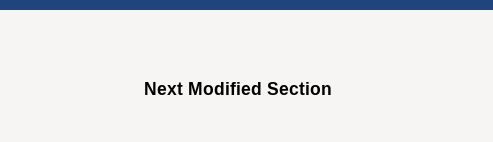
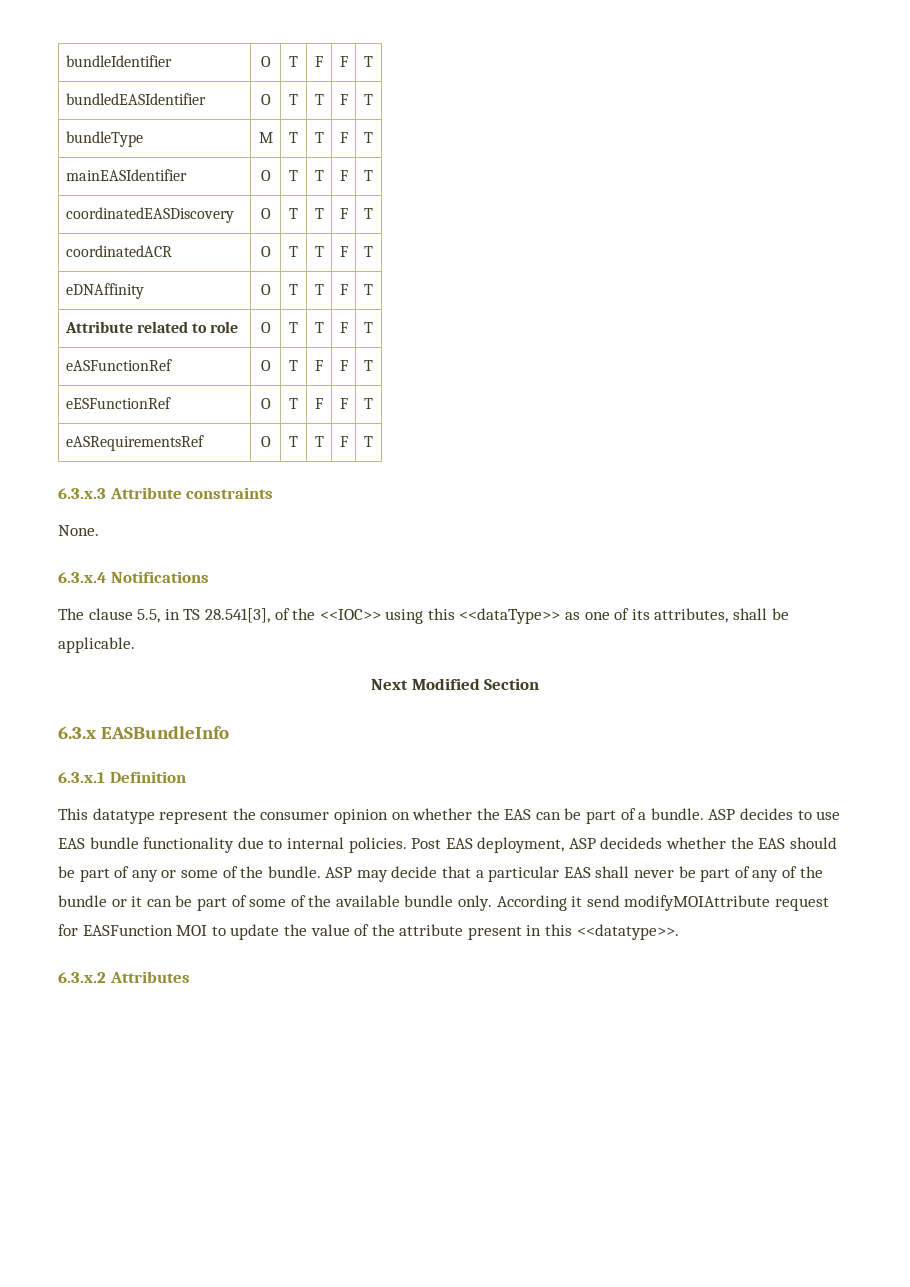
[143,82,332,95] Next Modified Section -> [65,55,172,67] [260,56,271,67] [289,56,298,67] [315,56,323,67] [339,56,348,67] [364,56,373,67] [65,93,206,105] [260,94,271,105] [289,94,298,105] [314,94,324,105] [339,94,348,105] [364,94,373,105] [65,131,143,147] [258,132,273,143] [289,132,298,143] [314,132,324,143] [339,132,348,143] [364,132,373,143] [65,169,187,181] [260,170,271,181] [289,170,298,181] [314,170,324,181] [339,170,348,181] [364,170,373,181] [65,207,234,223] [260,208,271,219] [289,208,298,219] [314,208,324,219] [339,208,348,219] [364,208,373,219] [65,245,172,257] [260,246,271,257] [289,246,298,257] [314,246,324,257] [339,246,348,257] [364,246,373,257] [65,283,144,299] [260,284,271,295] [289,284,298,295] [314,284,324,295] [339,284,348,295] [364,284,373,295] [64,321,239,333] [260,322,271,333] [289,322,298,333] [314,322,324,333] [339,322,348,333] [364,322,373,333] [65,359,172,371] [260,360,271,371] [289,360,298,371] [315,360,323,371] [339,360,348,371] [364,360,373,371] [65,397,171,409] [260,398,271,409] [289,398,298,409] [315,398,323,409] [339,398,348,409] [364,398,373,409] [65,435,204,451] [260,436,271,447] [289,436,298,447] [314,436,324,447] [339,436,348,447] [364,436,373,447] [58,487,274,499] [58,525,99,536] [58,571,209,583] [58,608,789,624] [58,637,135,653] [370,678,540,690] [58,726,230,739] [58,771,186,783] [58,808,841,824] [58,837,837,853] [58,866,823,882] [58,895,830,911] [58,924,679,940] [58,971,190,983] bundleIdentifier | O | T | F | F | T // bundledEASIdentifier | O | T | T | F | T // bundleType | M | T | T | F | T // mainEASIdentifier | O | T | T | F | T // coordinatedEASDiscovery | O | T | T | F | T // coordinatedACR | O | T | T | F | T // eDNAffinity | O | T | T | F | T // Attribute related to role | O | T | T | F | T // eASFunctionRef | O | T | F | F | T // eESFunctionRef | O | T | F | F | T // eASRequirementsRef | O | T | T | F | T // 6.3.x.3 Attribute constraints // None. // 6.3.x.4 Notifications // The clause 5.5, in TS 28.541[3], of the <<IOC>> using this <<dataType>> as one of its attributes, shall be applicable. // Next Modified Section // 6.3.x EASBundleInfo // 6.3.x.1 Definition // This datatype represent the consumer opinion on whether the EAS can be part of a bundle. ASP decides to use EAS bundle functionality due to internal policies. Post EAS deployment, ASP decideds whether the EAS should be part of any or some of the bundle. ASP may decide that a particular EAS shall never be part of any of the bundle or it can be part of some of the available bundle only. According it send modifyMOIAttribute request for EASFunction MOI to update the value of the attribute present in this <<datatype>>. // 6.3.x.2 Attributes

